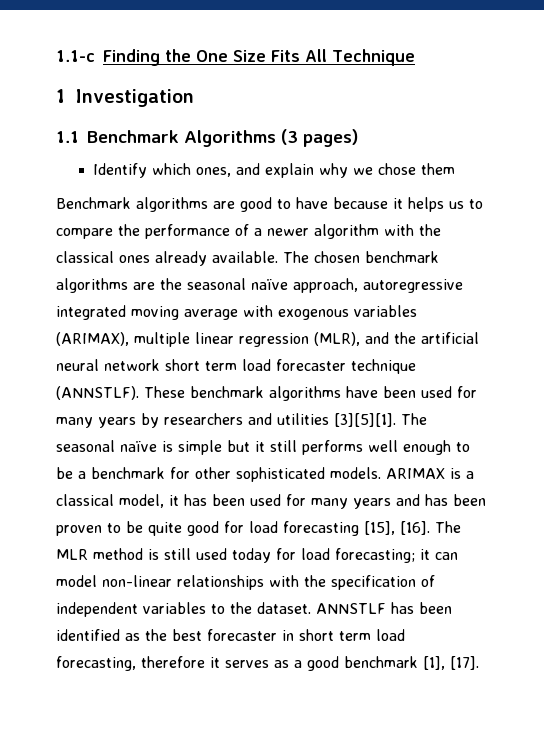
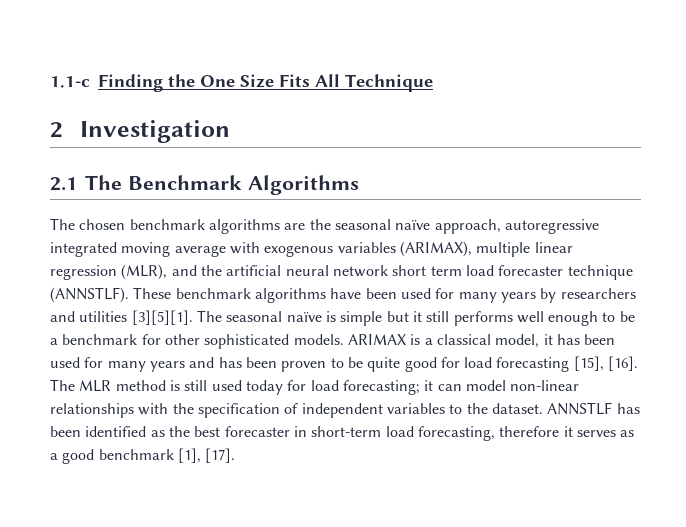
[56,89,65,103] 1 -> [50,122,63,138] 2
[56,131,79,143] 1.1 -> [50,175,122,191] 2.1 The
[281,129,358,147] [93,163,456,178] [56,197,483,212] [56,224,441,239] [56,251,278,266] (3 pages) // Identify which ones, and explain why we chose them // Benchmark algorithms are good to have because it helps us to compare the performance of a newer algorithm with the classical ones already available. -> (359, 185) //
[299,629,371,641] short term -> [311,426,382,437] short-term

